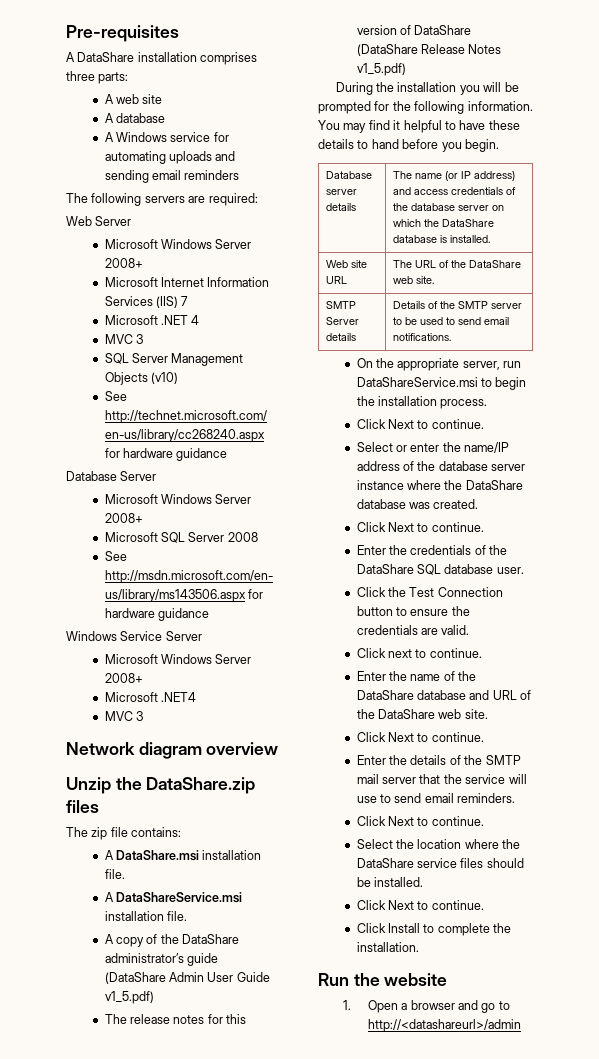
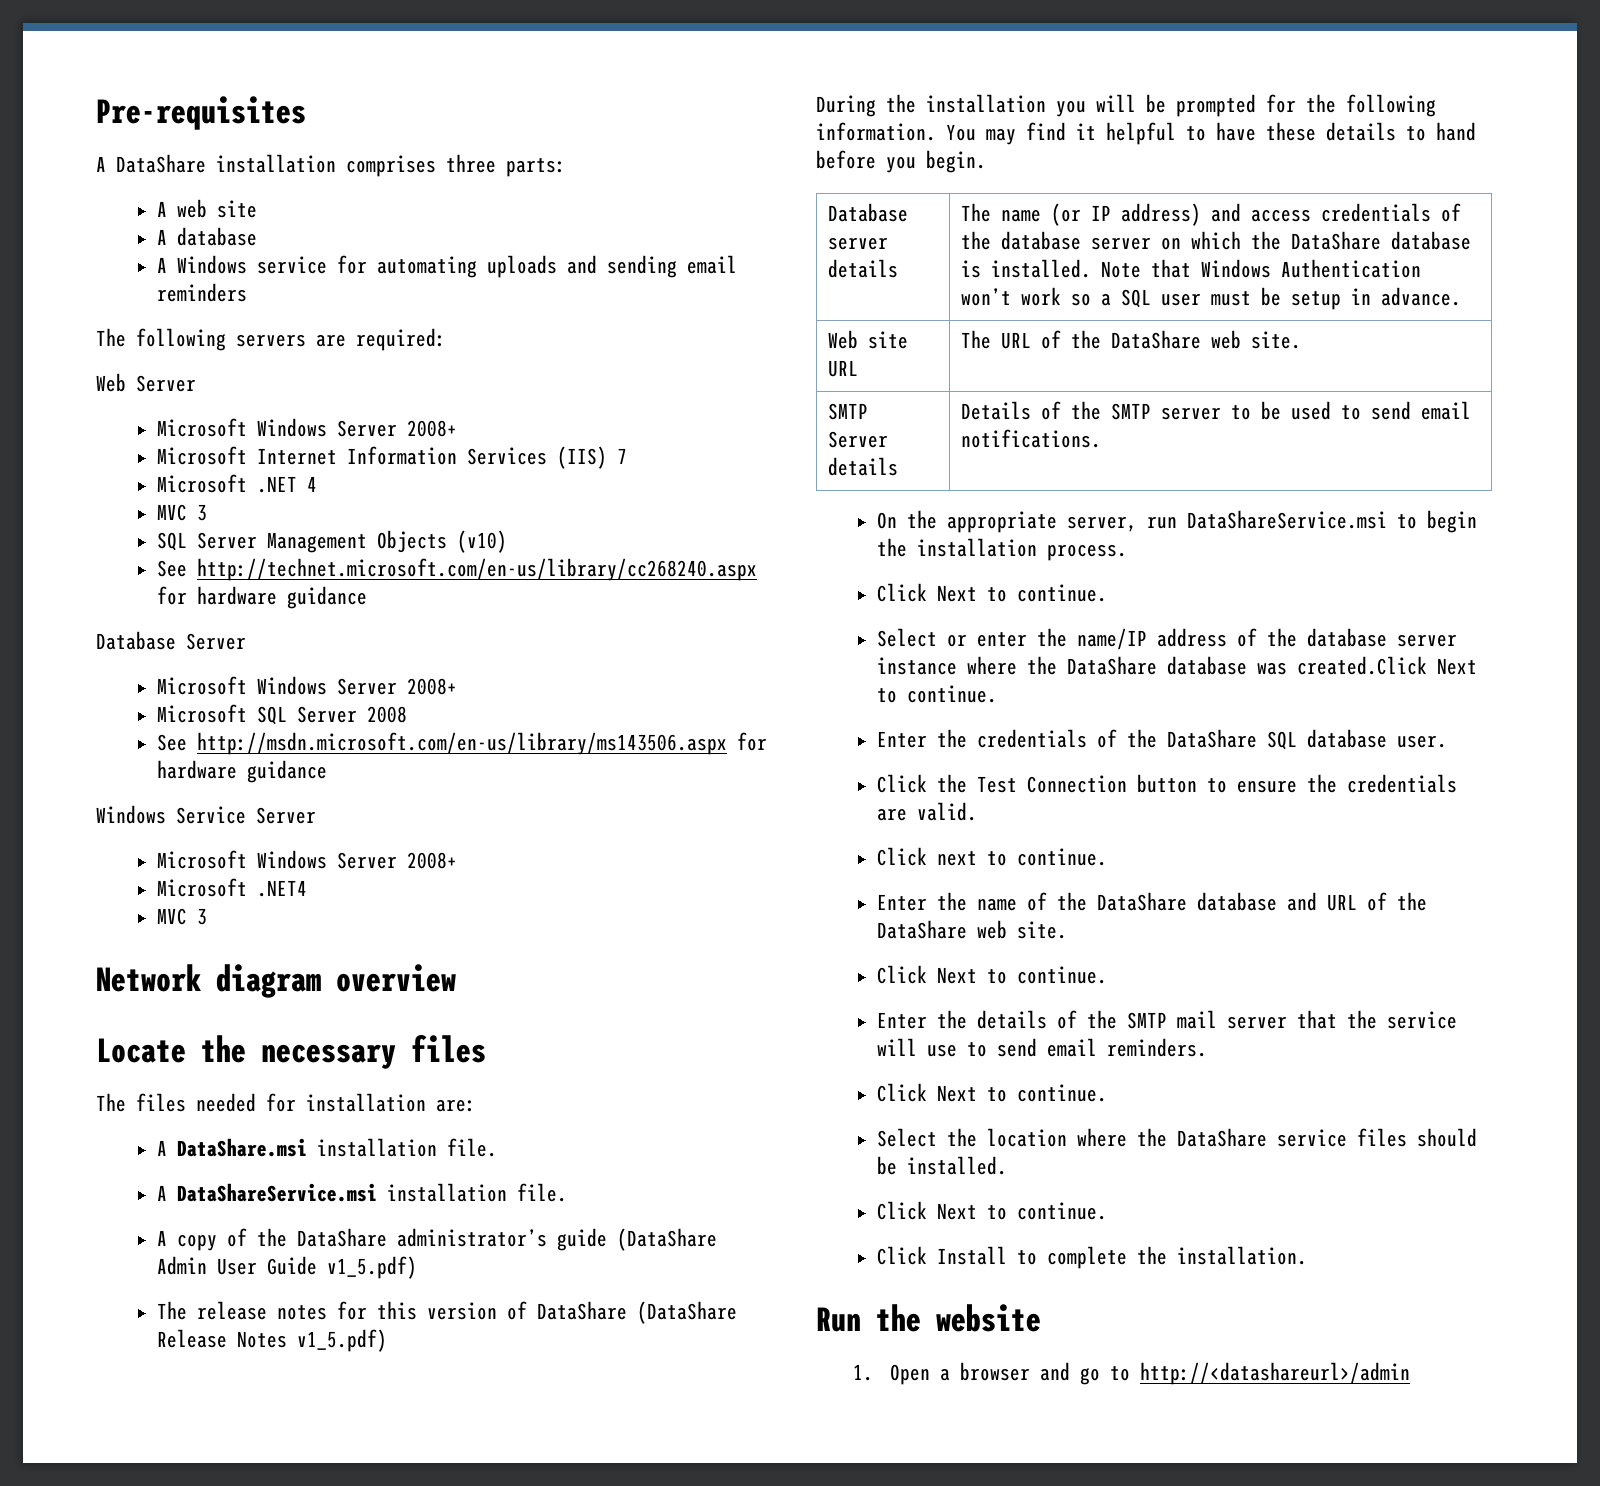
[66,777,256,794] Unzip the DataShare.zip -> [96,1035,396,1069] Locate the necessary
[91,827,182,840] zip file contains: -> [136,1093,476,1112] files needed for installation are:
(490, 239) none -> [1101,259,1422,278] [961,287,1462,310] Note that Windows Authentication won’t work so a SQL user must be setup in advance.
[433,499,479,509] [356,522,386,532] created. // Click -> [1296,656,1427,675] created.Click

